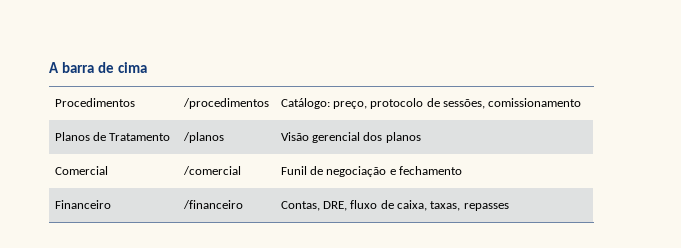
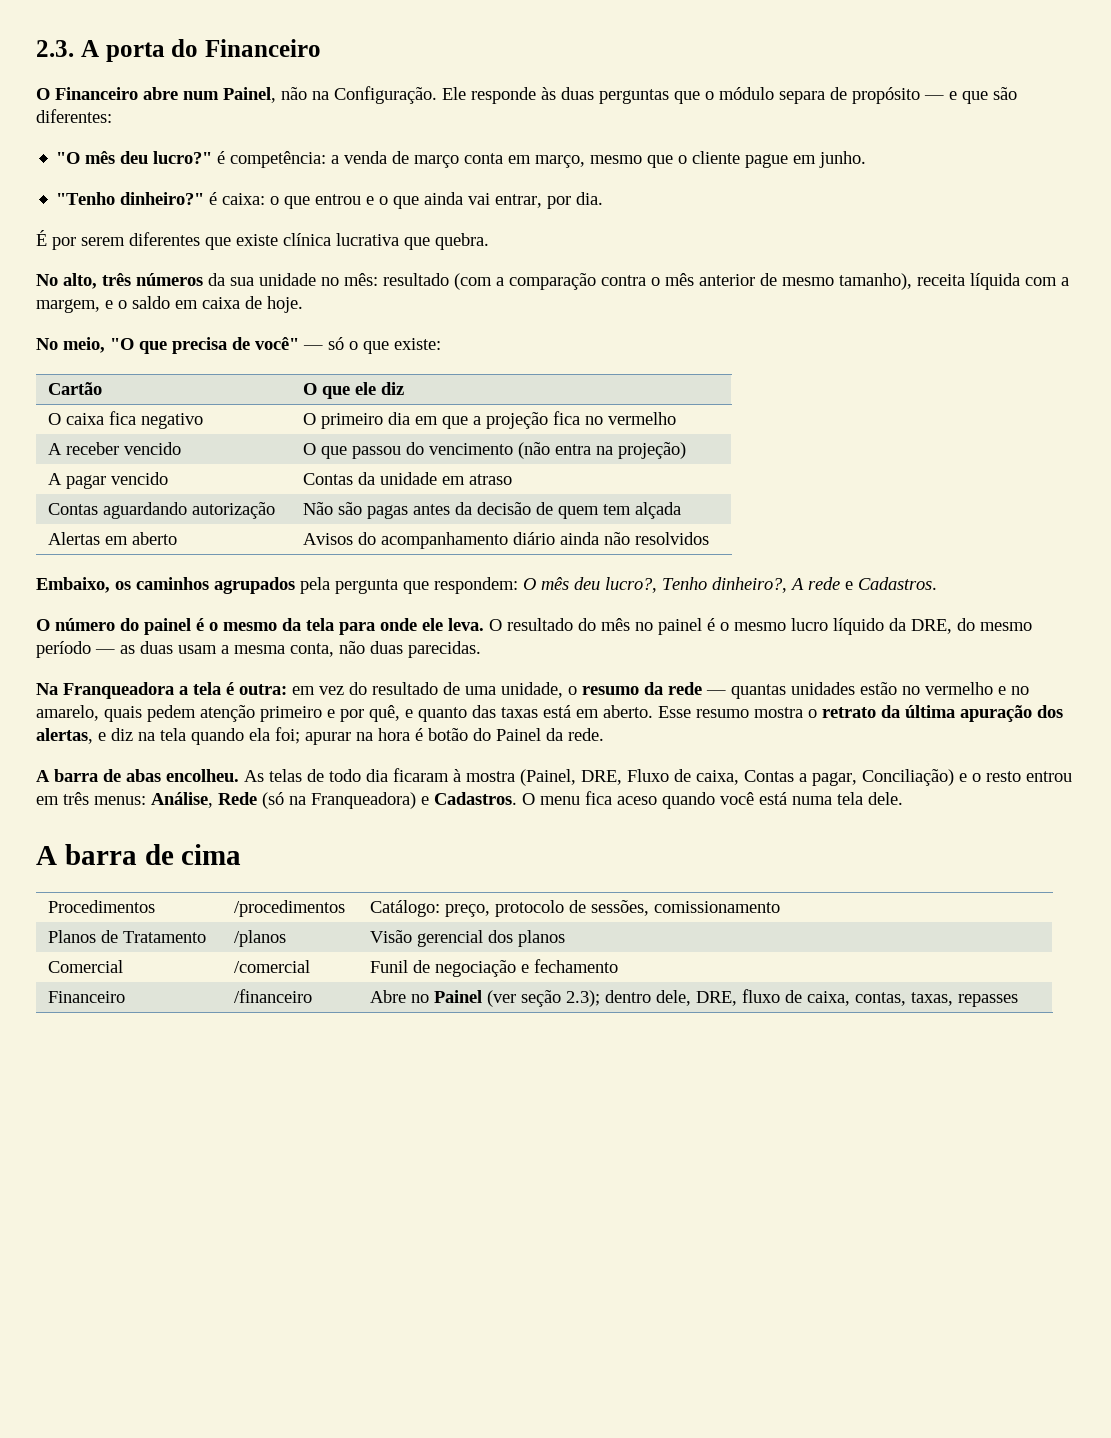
(49, 67) none -> [36,39,321,62] [36,86,1017,104] [36,109,112,123] [56,151,867,168] [56,192,604,209] [36,230,489,250] [36,273,1069,290] [36,296,303,313] [36,337,441,354] [48,382,103,395] [303,382,405,399] [48,411,204,429] [303,411,677,429] [48,442,182,455] [303,442,687,459] [48,472,169,489] [303,472,513,485] [48,502,276,519] [303,502,682,519] [48,532,178,545] [303,532,710,549] [36,577,937,594] [36,618,1032,635] [36,641,481,658] [36,682,1029,699] [36,705,1063,722] [36,727,604,745] [36,768,1072,786] [36,791,903,809] 2.3. A porta do Financeiro // O Financeiro abre num Painel, não na Configuração. Ele responde às duas perguntas que o módulo separa de propósito — e que são diferentes: // "O mês deu lucro?" é competência: a venda de março conta em março, mesmo que o cliente pague em junho. // "Tenho dinheiro?" é caixa: o que entrou e o que ainda vai entrar, por dia. // É por serem diferentes que existe clínica lucrativa que quebra. // No alto, três números da sua unidade no mês: resultado (com a comparação contra o mês anterior de mesmo tamanho), receita líquida com a margem, e o saldo em caixa de hoje. // No meio, "O que precisa de você" — só o que existe: // Cartão | O que ele diz // O caixa fica negativo | O primeiro dia em que a projeção fica no vermelho // A receber vencido | O que passou do vencimento (não entra na projeção) // A pagar vencido | Contas da unidade em atraso // Contas aguardando autorização | Não são pagas antes da decisão de quem tem alçada // Alertas em aberto | Avisos do acompanhamento diário ainda não resolvidos // Embaixo, os caminhos agrupados pela pergunta que respondem: O mês deu lucro?, Tenho dinheiro?, A rede e Cadastros. // O número do painel é o mesmo da tela para onde ele leva. O resultado do mês no painel é o mesmo lucro líquido da DRE, do mesmo período — as duas usam a mesma conta, não duas parecidas. // Na Franqueadora a tela é outra: em vez do resultado de uma unidade, o resumo da rede — quantas unidades estão no vermelho e no amarelo, quais pedem atenção primeiro e por quê, e quanto das taxas está em aberto. Esse resumo mostra o retrato da última apuração dos alertas, e diz na tela quando ela foi; apurar na hora é botão do Painel da rede. // A barra de abas encolheu. As telas de todo dia ficaram à mostra (Painel, DRE, Fluxo de caixa, Contas a pagar, Conciliação) e o resto entrou em três menus: Análise, Rede (só na Franqueadora) e Cadastros. O menu fica aceso quando você está numa tela dele. //
[280,201,320,211] Contas, -> [370,990,692,1007] Abre no Painel (ver seção 2.3); dentro dele,
(428, 205) none -> [855,992,907,1006] contas,

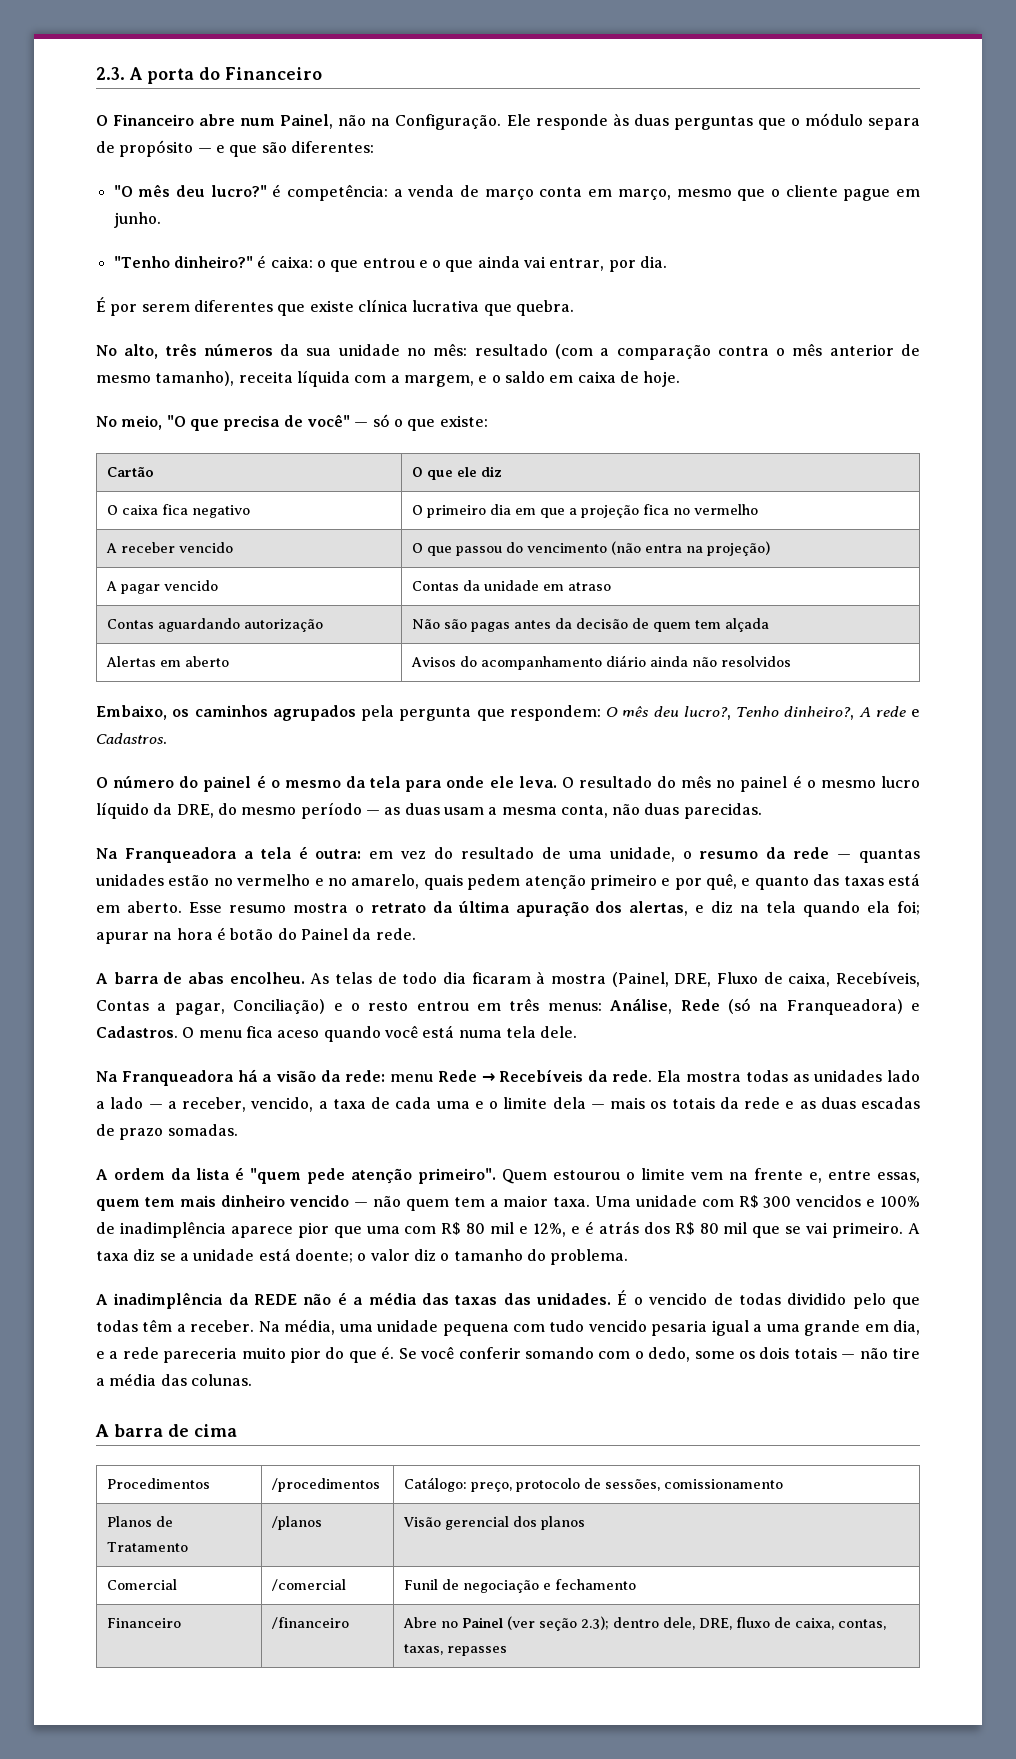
(739, 777) none -> [835,971,920,987] Recebíveis,
(903, 798) none -> [96,1069,921,1086] [96,1097,920,1112] [96,1124,238,1140] [96,1167,920,1184] [96,1195,921,1211] [96,1221,921,1238] [96,1248,629,1265] [96,1290,920,1309] [96,1319,921,1336] [96,1346,920,1363] [96,1373,252,1386] // Na Franqueadora há a visão da rede: menu Rede → Recebíveis da rede. Ela mostra todas as unidades lado a lado — a receber, vencido, a taxa de cada uma e o limite dela — mais os totais da rede e as duas escadas de prazo somadas. // A ordem da lista é "quem pede atenção primeiro". Quem estourou o limite vem na frente e, entre essas, quem tem mais dinheiro vencido — não quem tem a maior taxa. Uma unidade com R$ 300 vencidos e 100% de inadimplência aparece pior que uma com R$ 80 mil e 12%, e é atrás dos R$ 80 mil que se vai primeiro. A taxa diz se a unidade está doente; o valor diz o tamanho do problema. // A inadimplência da REDE não é a média das taxas das unidades. É o vencido de todas dividido pelo que todas têm a receber. Na média, uma unidade pequena com tudo vencido pesaria igual a uma grande em dia, e a rede pareceria muito pior do que é. Se você conferir somando com o dedo, some os dois totais — não tire a média das colunas.

